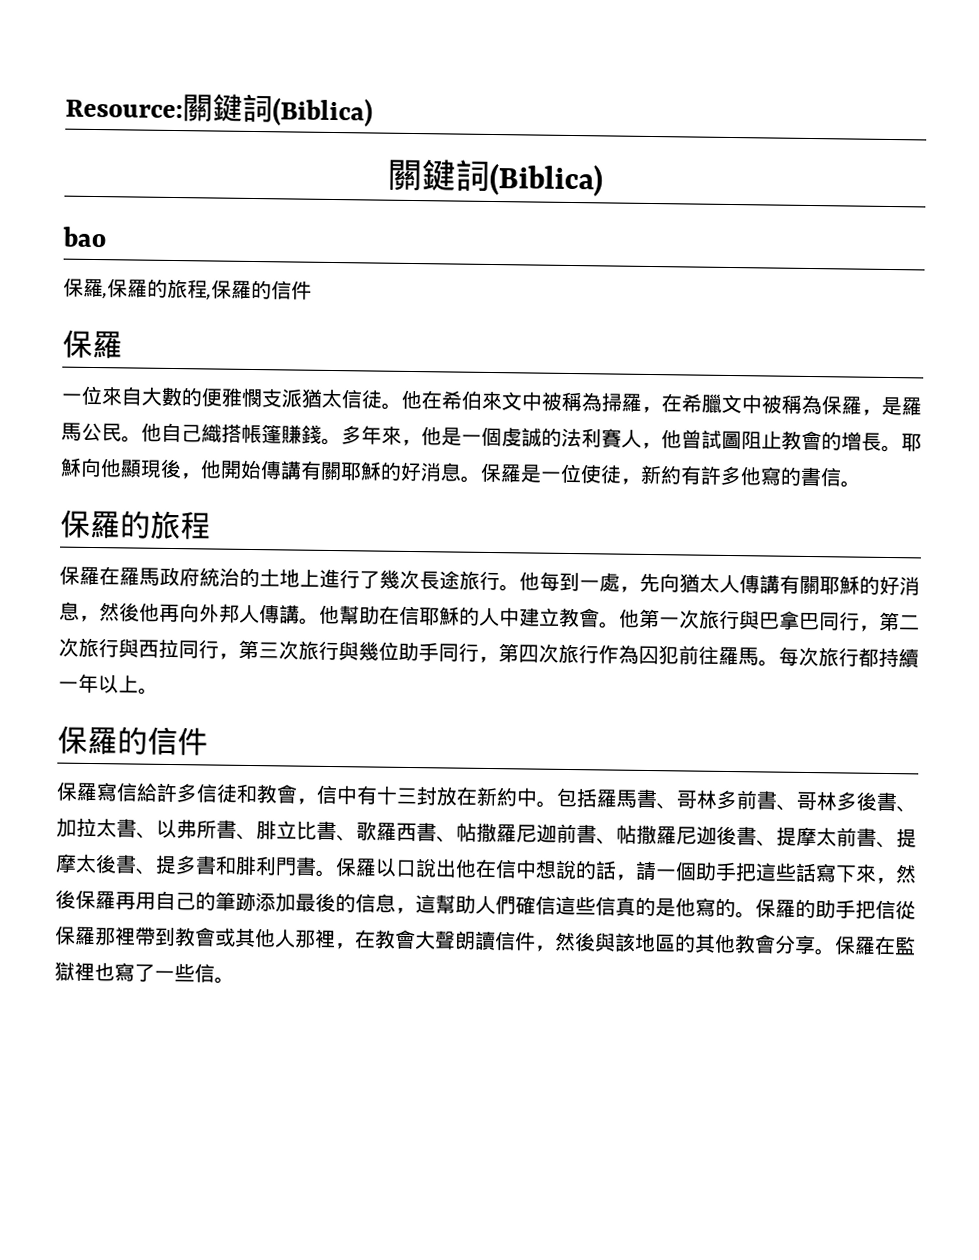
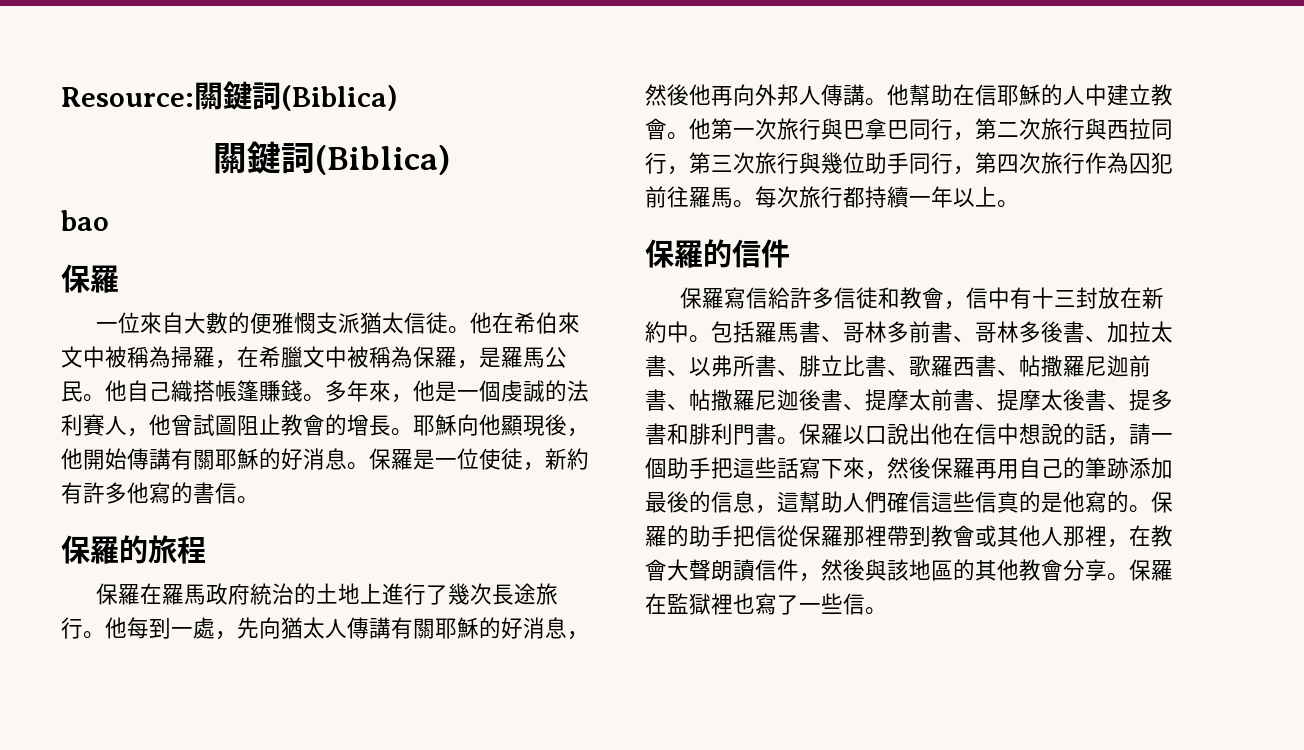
[63,277,312,300] // 保羅,保羅的旅程,保羅的信件 -> (109, 220) none

